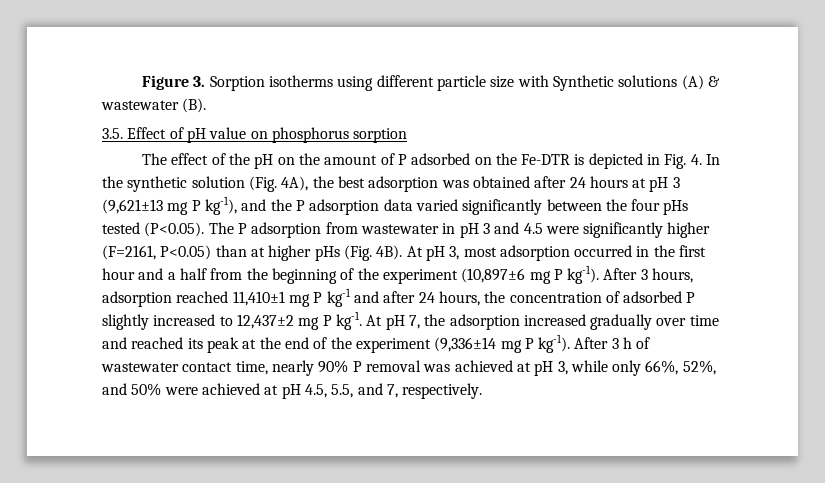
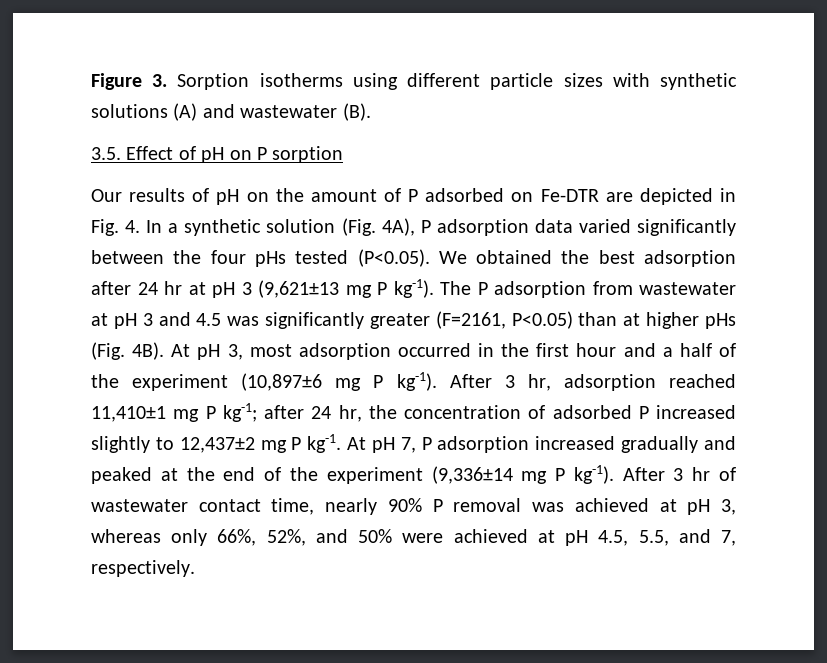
[490,75,614,91] size with Synthetic -> [563,73,737,90] sizes with synthetic
[707,76,720,87] & -> [202,104,235,118] and
[209,127,408,143] [141,153,250,165] value on phosphorus sorption // The effect of the -> [229,146,344,163] [91,188,210,202] on P sorption // Our results of
[495,153,585,165] the Fe-DTR is -> [540,189,633,202] Fe-DTR are
[102,176,123,188] the -> [168,223,179,233] a
[312,176,680,192] [102,196,292,215] the best adsorption was obtained after 24 hours at pH 3 (9,621±13 mg P kg-1), and the -> (415, 227) none
(205, 229) none -> [438,250,736,267] [91,279,434,298] We obtained the best adsorption after 24 hr at pH 3 (9,621±13 mg P kg-1).
[442,223,456,234] in -> [91,313,108,326] at
[545,222,711,238] were significantly higher -> [227,312,430,329] was significantly greater
[210,268,337,284] from the beginning -> (712, 350) none
[652,268,694,283] hours, -> [527,374,551,391] hr,
[326,288,480,307] kg-1 and after 24 hours, -> [222,403,362,422] kg-1; after 24 hr,
[102,314,216,330] slightly increased -> [656,405,736,419] [91,436,150,453] increased slightly
[424,314,446,326] the -> [421,437,432,450] P
[656,315,719,326] [102,337,239,353] over time and reached its peak -> [704,436,736,450] [91,467,152,484] and peaked
[623,337,633,349] h -> [692,467,711,481] hr
[570,360,608,372] while -> [91,529,161,543] whereas

